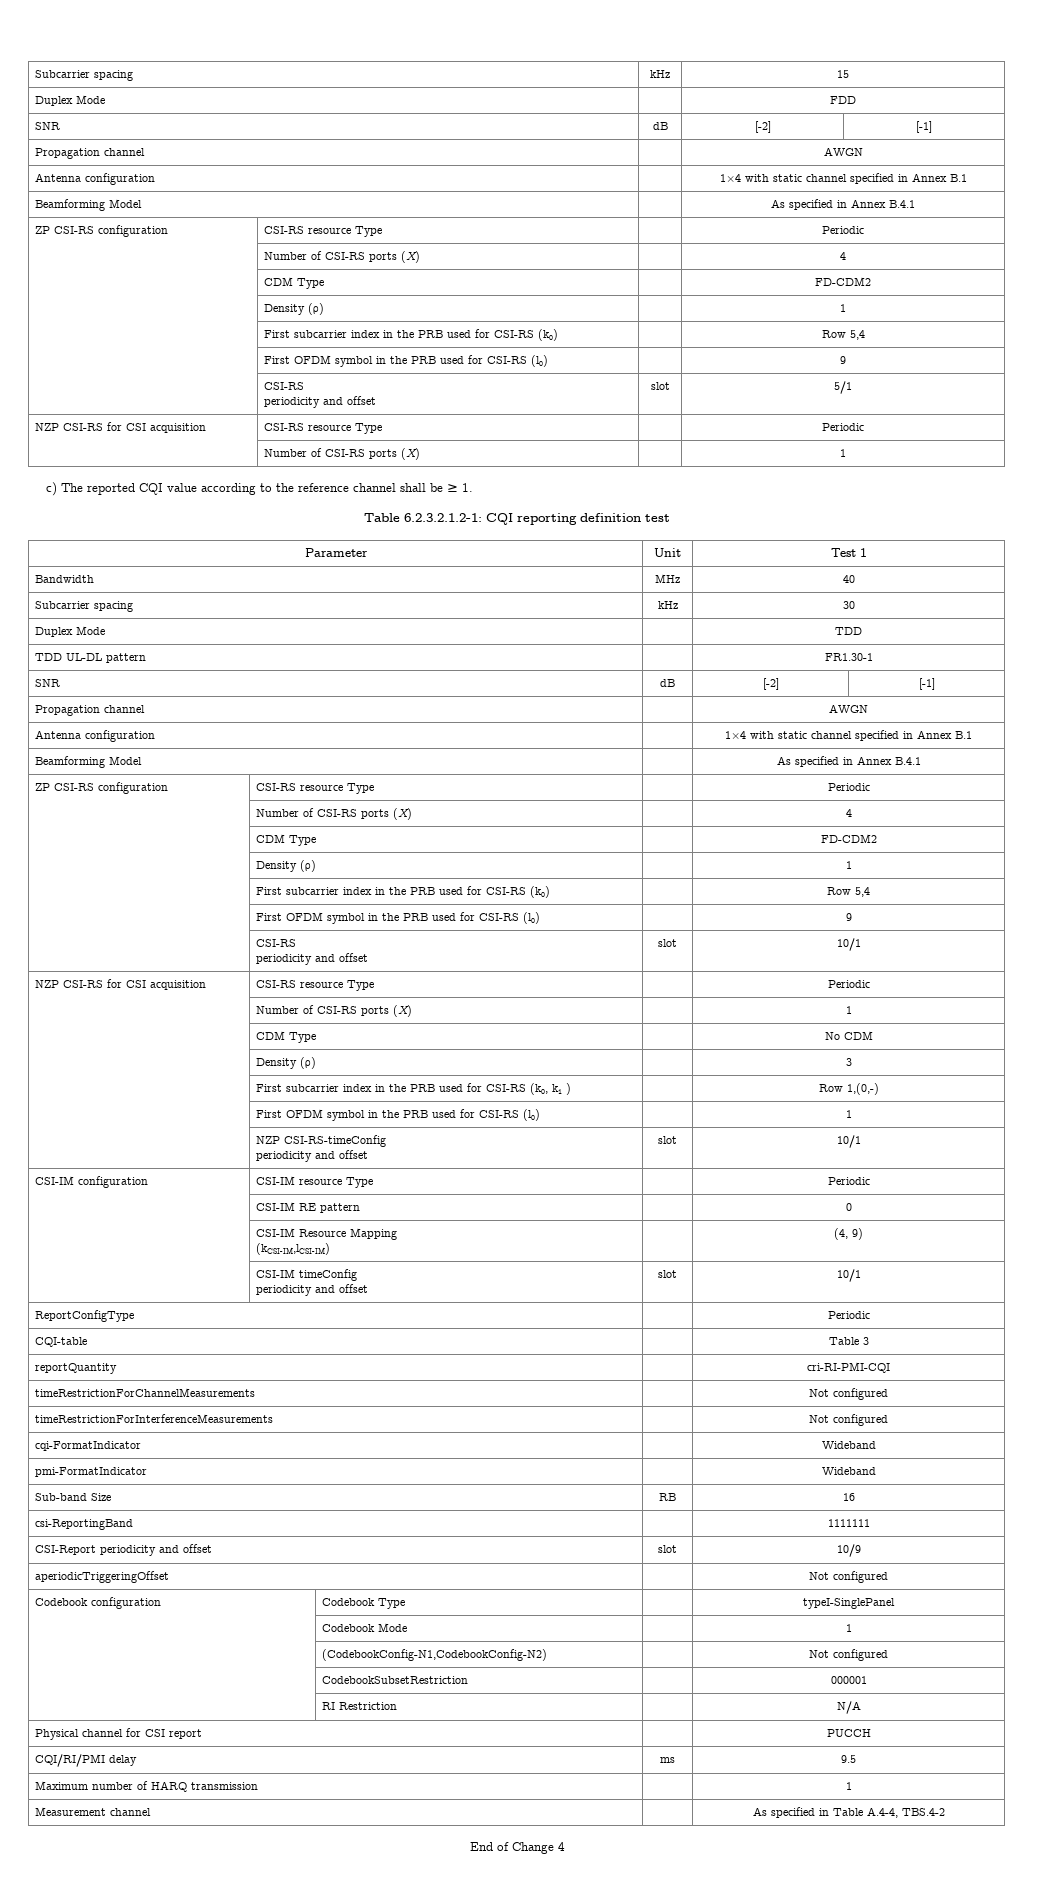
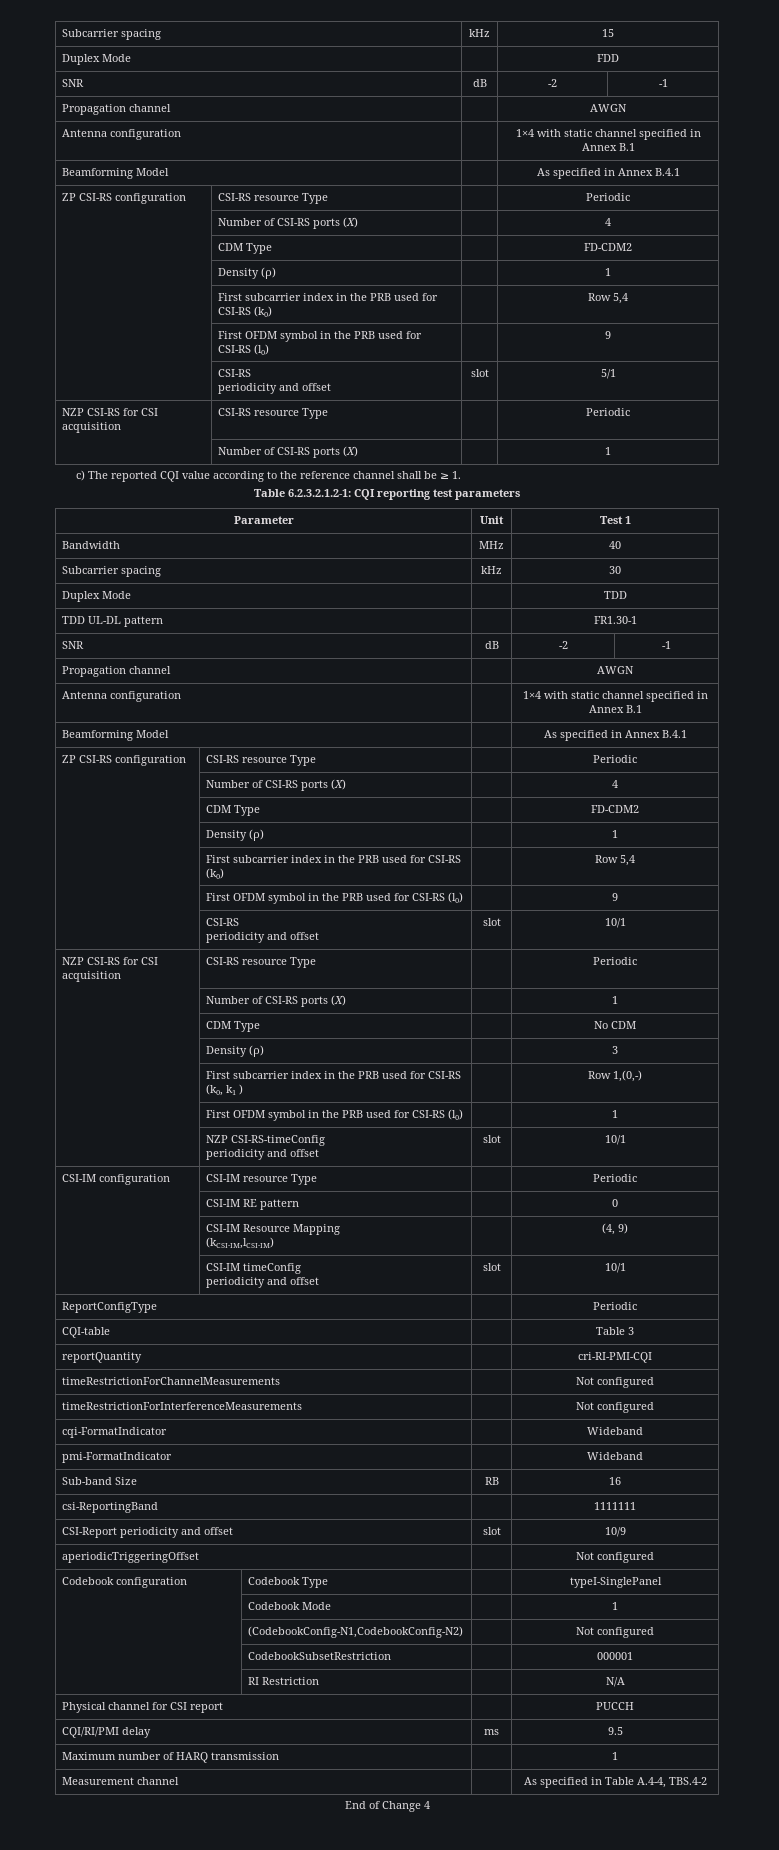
[754,121,771,133] [916,121,932,133] [-2] | [-1] -> [548,79,557,87] [658,79,668,87] -2 | -1
[580,513,641,522] definition -> (431, 494) none
(670, 518) none -> [455,489,520,500] parameters
[762,678,779,690] [918,678,935,690] [-2] | [-1] -> [558,641,568,649] [662,641,671,649] -2 | -1

